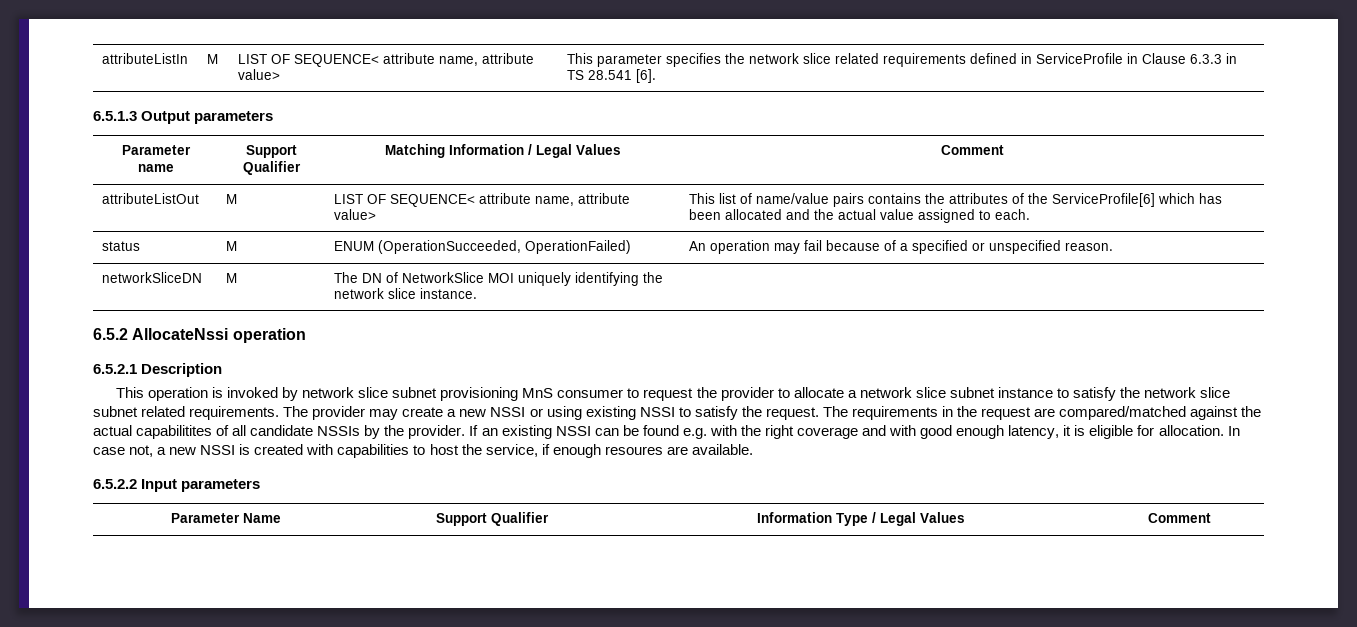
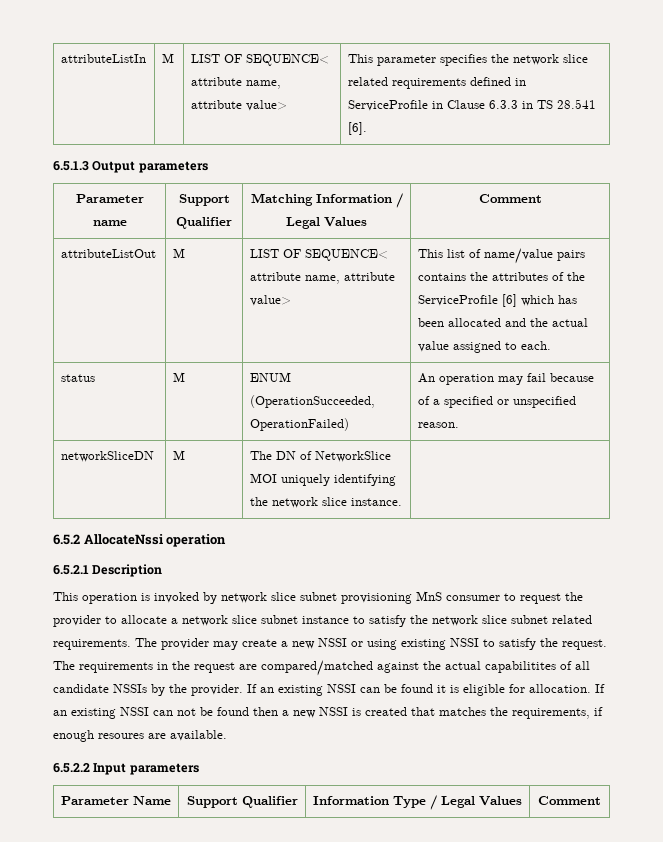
[1052,193,1156,207] ServiceProfile[6] -> [417,294,517,307] ServiceProfile [6]
[682,425,1060,439] e.g. with the right coverage and with good enough latency, -> (433, 688) none
[1227,426,1240,436] [93,445,154,457] In case not, -> [595,684,605,693] [53,707,278,719] If an existing NSSI can not be found then
[306,444,538,458] with capabilities to host the service, -> [411,707,590,719] that matches the requirements,

